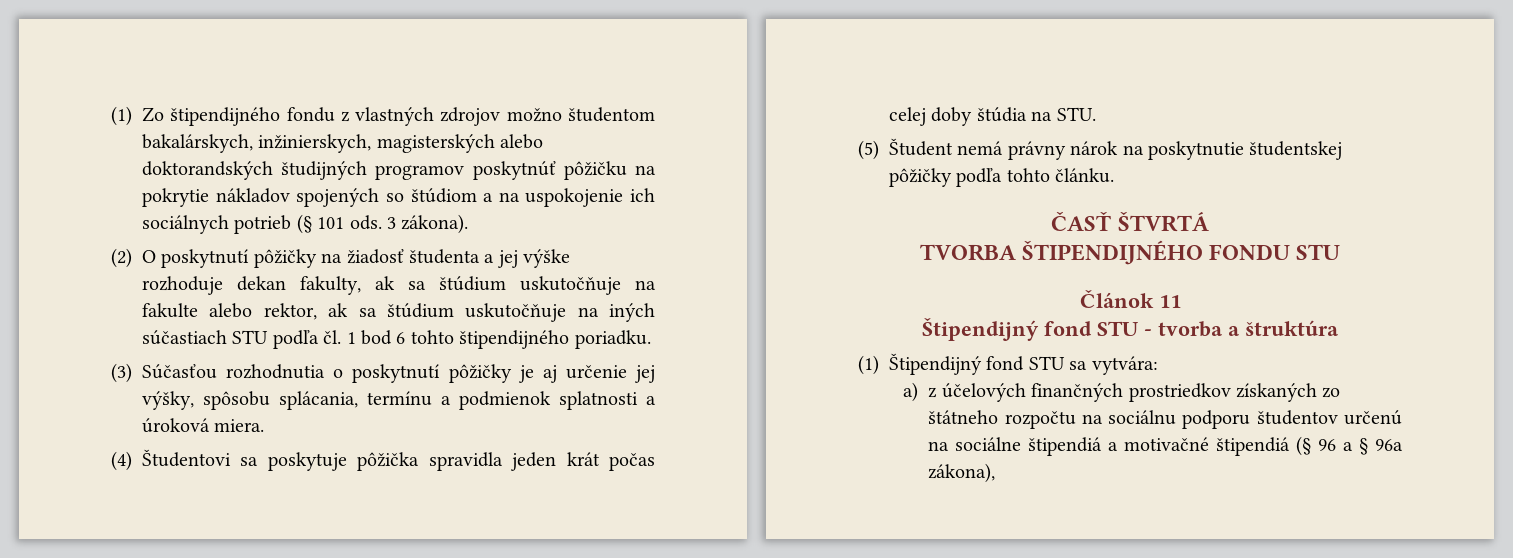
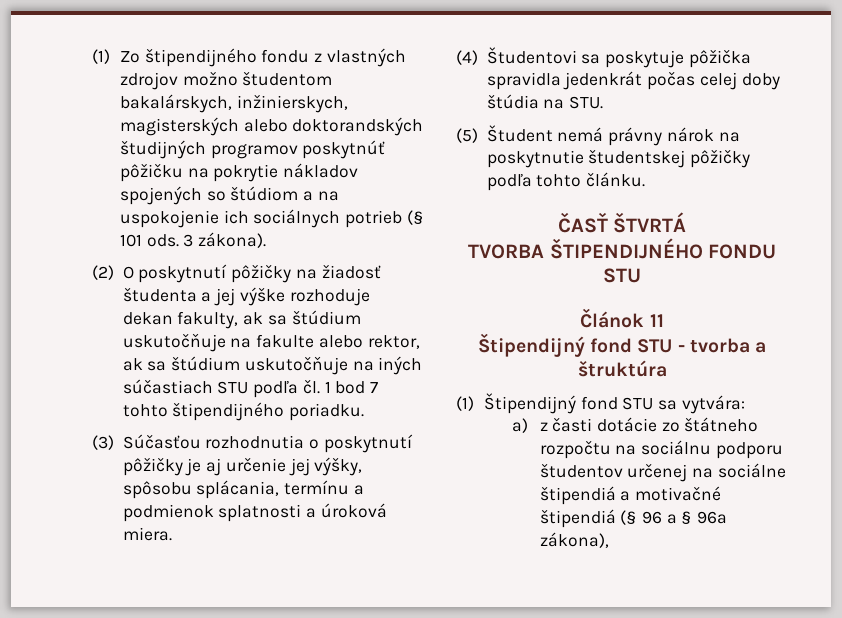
[396,332,406,344] 6 -> [370,382,379,393] 7
[511,452,600,471] jeden krát -> [563,71,643,90] jedenkrát
[941,383,1318,402] účelových finančných prostriedkov získaných -> [552,417,657,432] časti dotácie
[1344,410,1402,425] určenú -> [627,463,688,482] určenej

